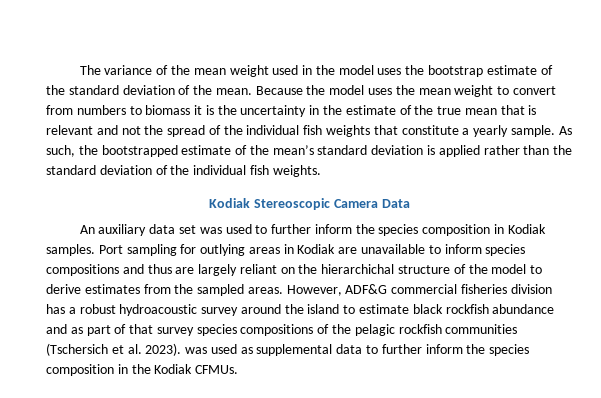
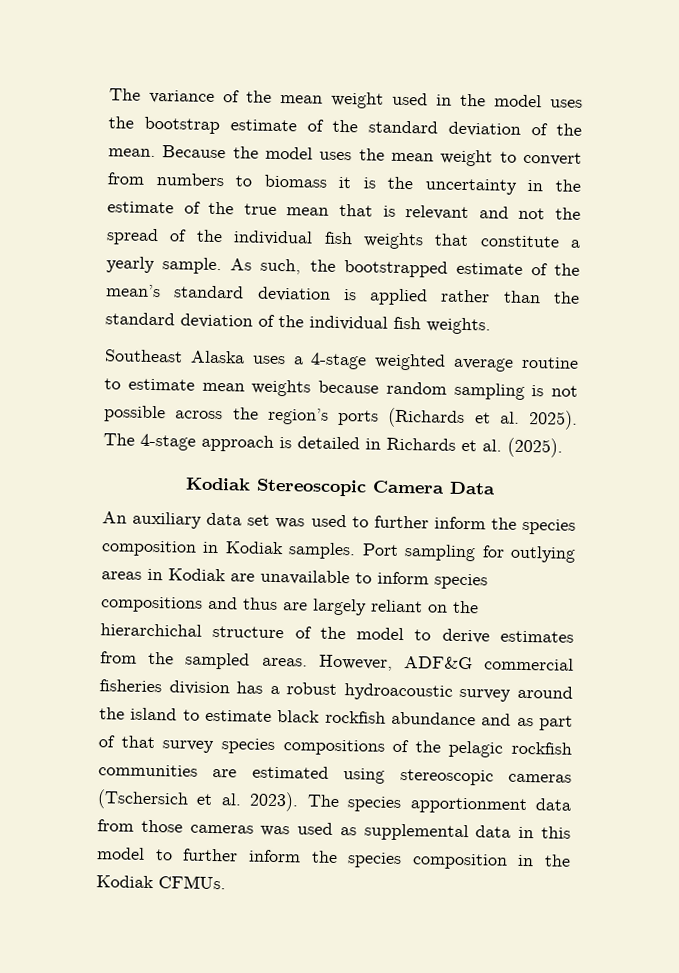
(321, 171) none -> [104,349,579,372] [104,378,578,400] [104,405,578,430] [103,433,563,458] // Southeast Alaska uses a 4-stage weighted average routine to estimate mean weights because random sampling is not possible across the region’s ports (Richards et al. 2025). The 4-stage approach is detailed in Richards et al. (2025).
[46,343,182,356] (Tschersich et al. 2023). -> [212,765,572,786] [97,789,572,815] [97,819,254,834] are estimated using stereoscopic cameras (Tschersich et al. 2023). The species apportionment data from those cameras
(363, 349) none -> [518,826,571,839] [96,847,145,860] in this model

